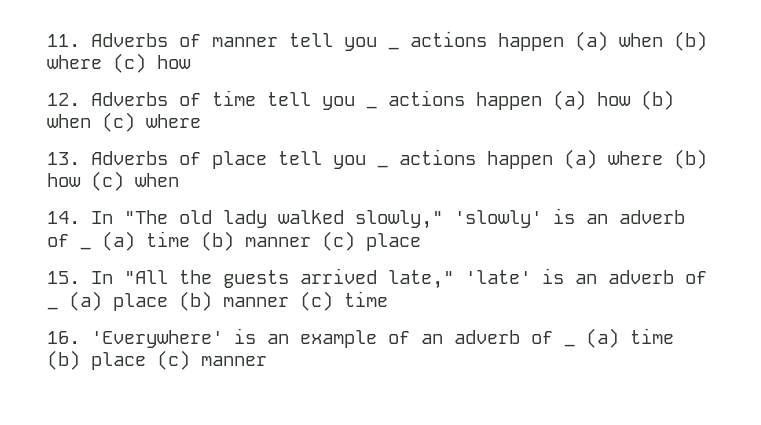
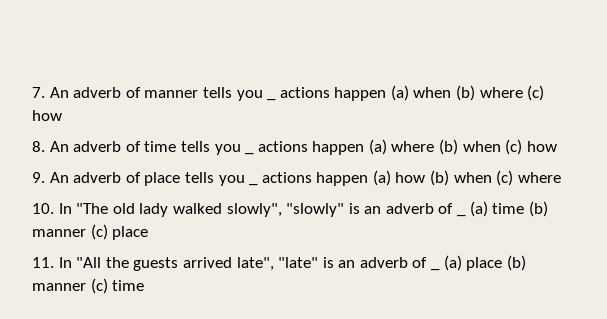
[47,33,168,47] 11. Adverbs -> [32,87,122,98] 7. An adverb
[289,33,333,47] tell -> [202,87,232,98] tells
[47,90,311,106] 12. Adverbs of time tell -> [32,141,255,155] [257,139,557,155] [32,172,214,186] 8. An adverb of time tells you _ actions happen (a) where (b) when (c) how // 9. An adverb of place tells
[47,151,388,169] [399,149,707,169] [47,171,179,191] [47,211,80,224] 13. Adverbs of place tell you _ actions happen (a) where (b) how (c) when // 14. -> [32,203,54,214] 10.
[355,210,542,229] slowly," 'slowly' -> [226,203,345,217] slowly", "slowly"
[47,271,80,284] 15. -> [32,257,54,268] 11.
[388,270,531,289] late," 'late' -> [236,257,319,271] late", "late"
[47,328,553,348] [564,328,674,348] [47,350,267,370] // 16. 'Everywhere' is an example of an adverb of _ (a) time (b) place (c) manner -> (145, 285) none

